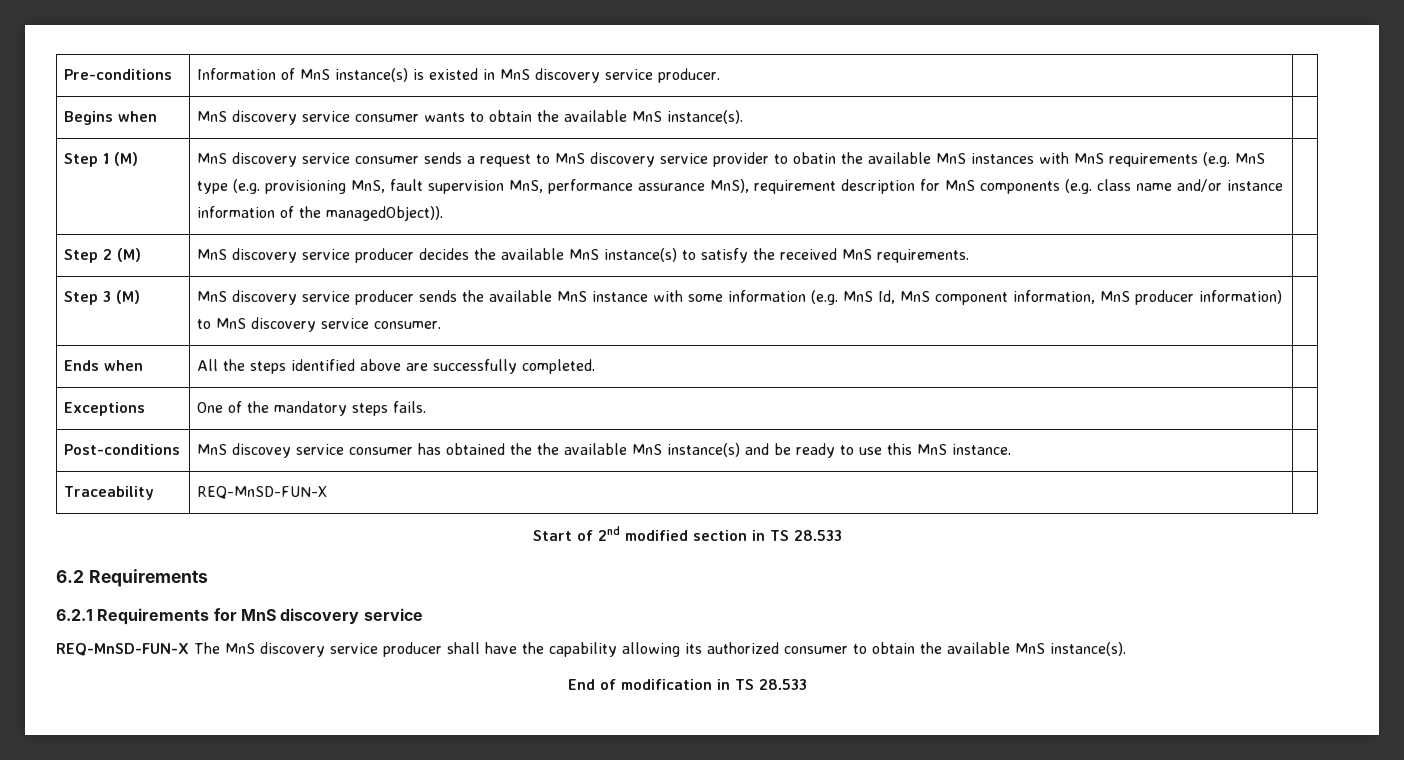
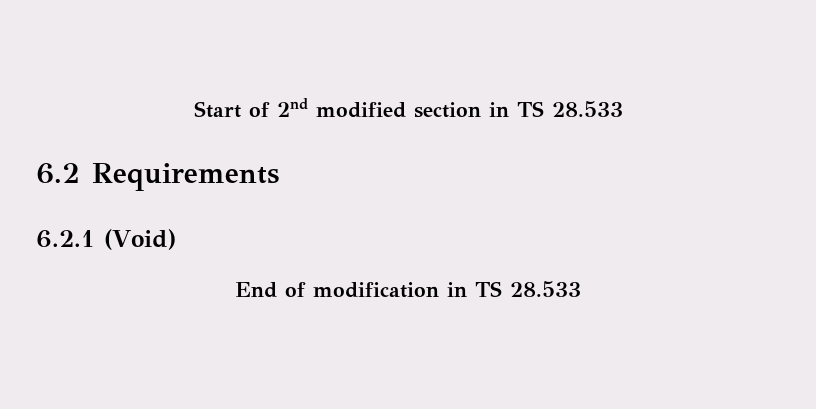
[64,69,173,80] [197,68,721,83] [64,111,158,125] [197,110,744,125] [64,152,139,167] [197,152,1266,167] [197,179,1284,194] [197,206,444,221] [64,248,142,263] [197,248,970,263] [64,290,141,305] [197,290,1283,305] [197,317,442,332] [64,360,144,371] [197,359,596,374] [64,402,146,416] [197,401,427,416] [64,444,181,455] [197,443,1012,458] [64,486,155,500] [197,486,328,499] Pre-conditions | Information of MnS instance(s) is existed in MnS discovery service producer. | // Begins when | MnS discovery service consumer wants to obtain the available MnS instance(s). | // Step 1 (M) | MnS discovery service consumer sends a request to MnS discovery service provider to obatin the available MnS instances with MnS requirements (e.g. MnS type (e.g. provisioning MnS, fault supervision MnS, performance assurance MnS), requirement description for MnS components (e.g. class name and/or instance information of the managedObject)). | // Step 2 (M) | MnS discovery service producer decides the available MnS instance(s) to satisfy the received MnS requirements. | // Step 3 (M) | MnS discovery service producer sends the available MnS instance with some information (e.g. MnS Id, MnS component information, MnS producer information) to MnS discovery service consumer. | // Ends when | All the steps identified above are successfully completed. | // Exceptions | One of the mandatory steps fails. | // Post-conditions | MnS discovey service consumer has obtained the the available MnS instance(s) and be ready to use this MnS instance. | // Traceability | REQ-MnSD-FUN-X | // -> (193, 109) none
[97,608,423,625] [56,642,1126,657] Requirements for MnS discovery service // REQ-MnSD-FUN-X The MnS discovery service producer shall have the capability allowing its authorized consumer to obtain the available MnS instance(s). -> [104,229,176,250] (Void)

